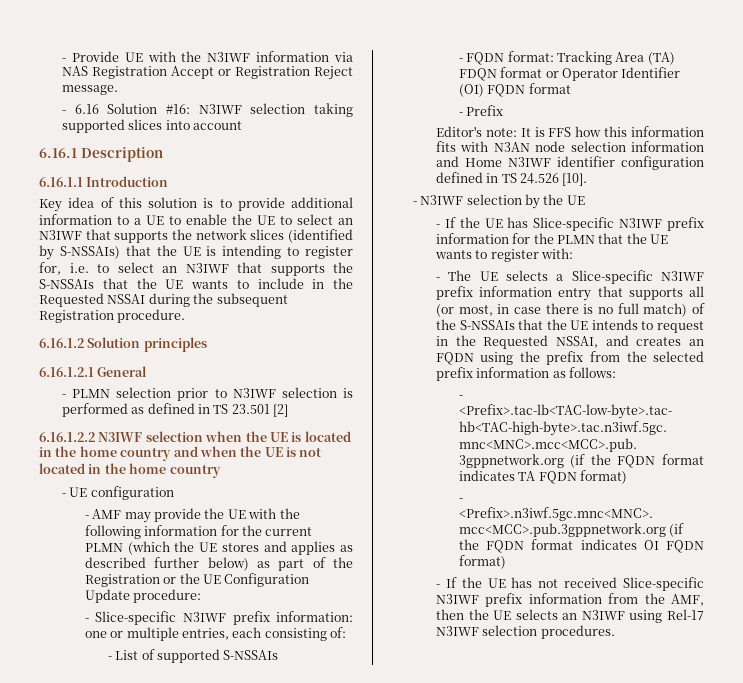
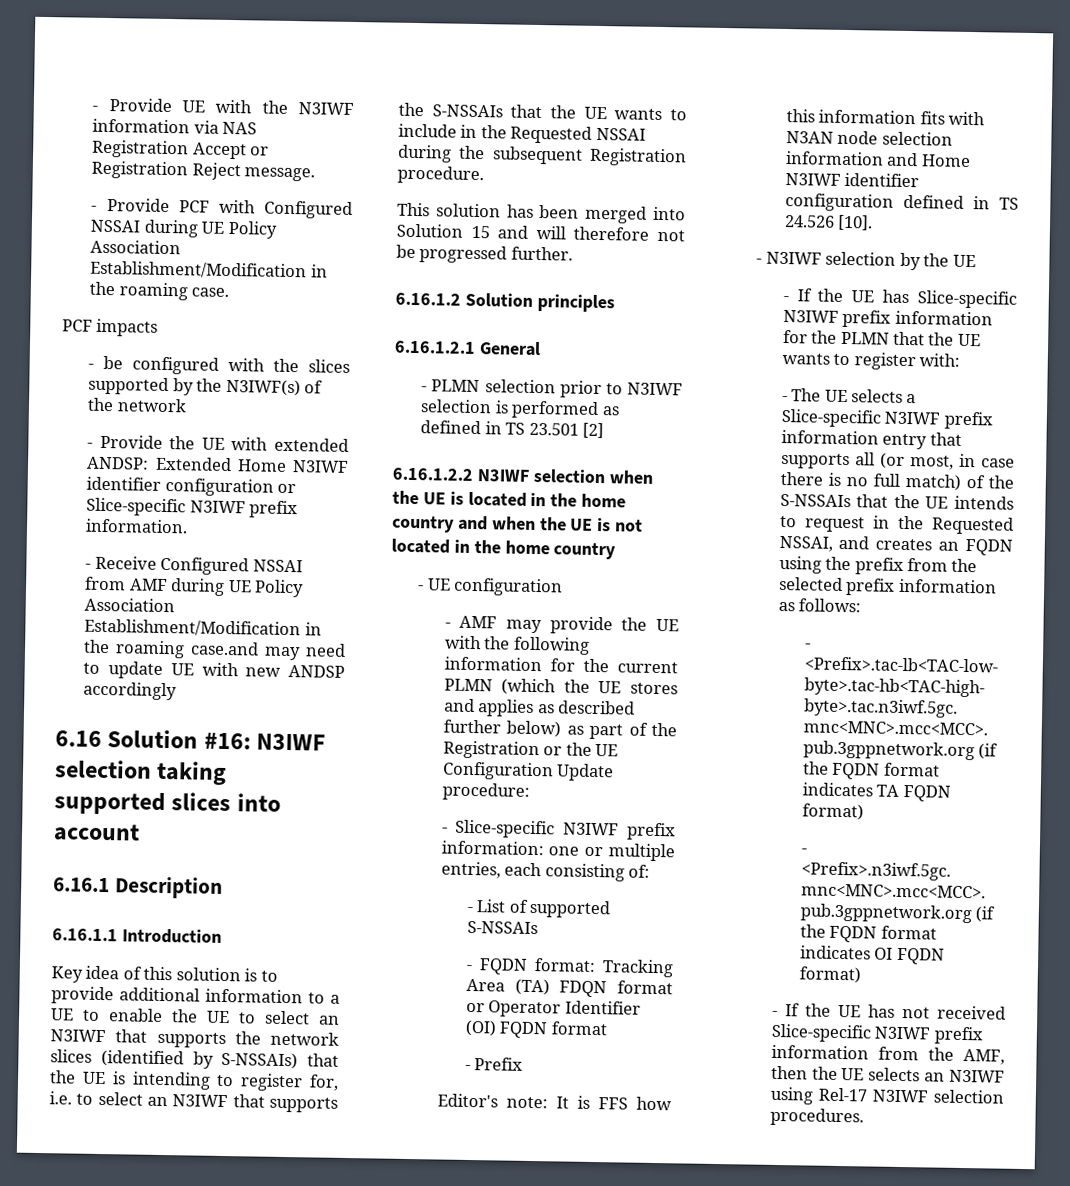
(66, 112) none -> [106,197,353,219] [90,219,277,239] [90,239,182,255] [90,260,328,280] [89,281,230,301] [62,318,159,337] [88,355,350,375] [88,376,324,397] [87,397,187,413] [87,434,349,452] [86,456,349,473] [86,476,297,497] [86,497,299,519] [85,518,189,534] [85,555,303,576] [84,576,305,598] [84,597,176,613] [84,618,322,638] [83,639,346,661] [83,661,345,679] [83,681,178,701] Provide PCF with Configured NSSAI during UE Policy Association Establishment/Modification in the roaming case. // PCF impacts // - be configured with the slices supported by the N3IWF(s) of the network // - Provide the UE with extended ANDSP: Extended Home N3IWF identifier configuration or Slice-specific N3IWF prefix information. // - Receive Configured NSSAI from AMF during UE Policy Association Establishment/Modification in the roaming case.and may need to update UE with new ANDSP accordingly //
(186, 316) none -> [397,202,686,224] [396,223,685,242] [396,244,573,264] // This solution has been merged into Solution 15 and will therefore not be progressed further.

